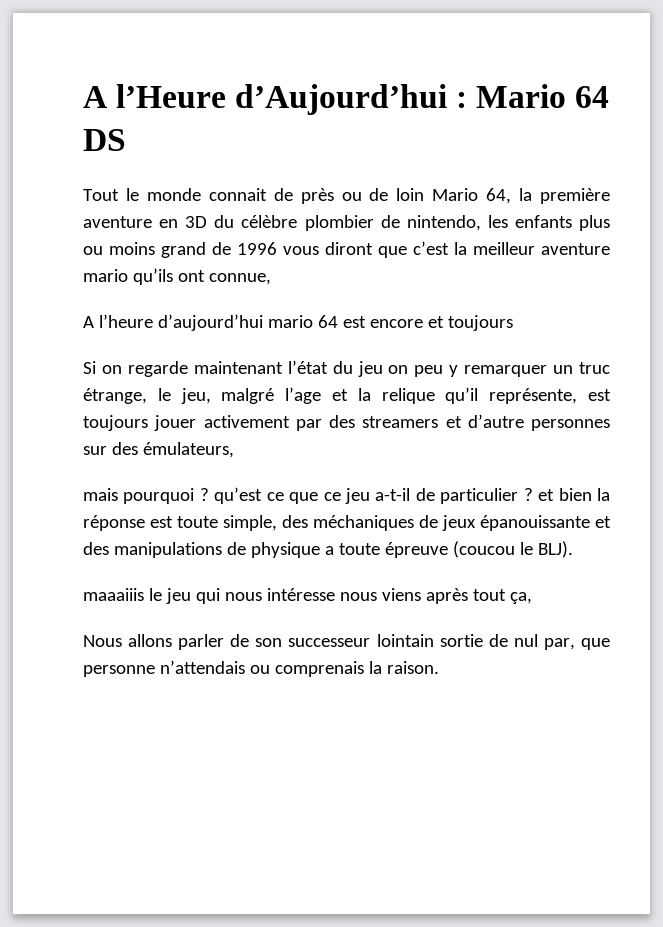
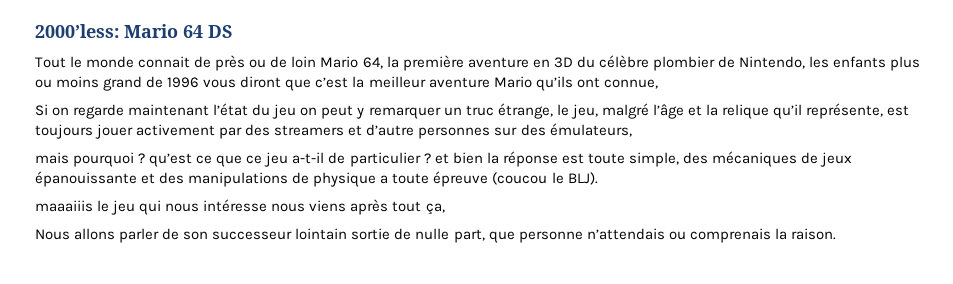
[83,84,468,115] A l’Heure d’Aujourd’hui : -> [35,24,119,38] 2000’less:
[406,215,481,231] nintendo, -> [738,56,805,69] Nintendo,
[83,269,128,282] mario -> [493,76,532,88] Mario
[83,314,513,331] // A l’heure d’aujourd’hui mario 64 est encore et toujours -> (658, 84) none
[414,365,444,377] peu -> [321,105,354,119] peut
[285,387,322,404] l’age -> [652,104,684,119] l’âge
[313,515,414,531] méchaniques -> [711,151,797,167] mécaniques
[513,634,575,650] nul par, -> [415,228,485,243] nulle part,

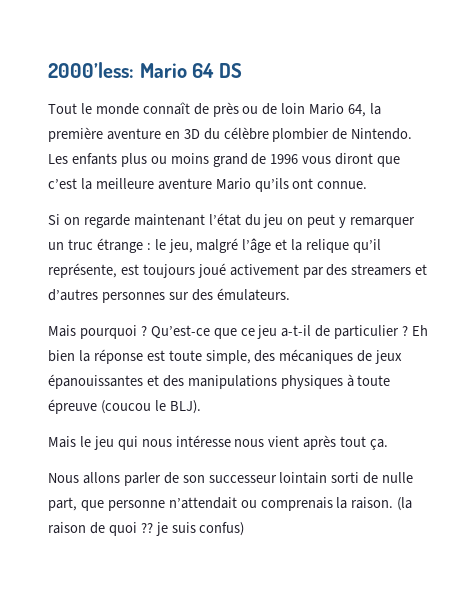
[138,56,191,68] connait -> [142,102,190,115] connaît
[738,56,830,69] Nintendo, les -> [351,128,413,140] [48,154,68,164] Nintendo. Les
[368,76,426,88] meilleur -> [95,178,154,189] meilleure
[603,79,658,89] connue, -> [317,181,368,189] connue.
[497,103,553,119] étrange, -> [96,238,151,253] étrange :
[95,124,134,139] jouer -> [197,263,226,278] joué
[366,124,415,136] d’autre -> [48,289,98,301] d’autres
[549,123,632,137] [35,152,213,167] émulateurs, // mais pourquoi ? qu’est ce -> [216,288,290,301] [48,325,210,339] émulateurs. // Mais pourquoi ? Qu’est-ce
[434,153,449,164] et -> [412,325,429,336] Eh
[35,171,137,187] épanouissante -> [48,374,143,389] épanouissantes
[292,172,389,187] de physique a -> [280,374,354,389] physiques à
[35,200,93,212] maaaiiis -> [48,436,76,448] Mais
[309,200,347,212] viens -> [268,436,300,447] vient
[425,203,445,215] ça, -> [370,439,389,450] ça.
[351,228,391,240] sortie -> [331,472,360,483] sorti
[586,228,665,240] n’attendais -> [168,497,237,509] n’attendait
(836, 234) none -> [397,497,413,511] [48,522,245,536] (la raison de quoi ?? je suis confus)

